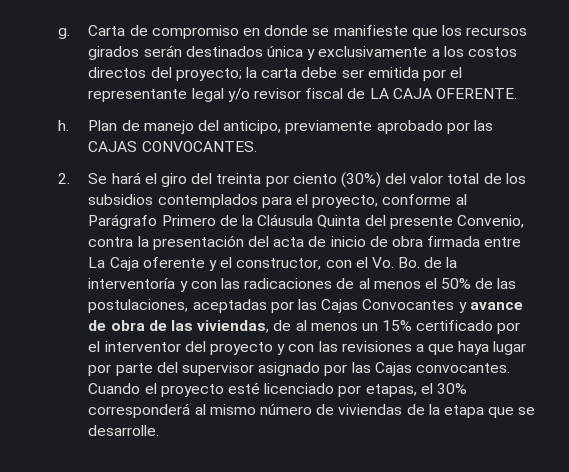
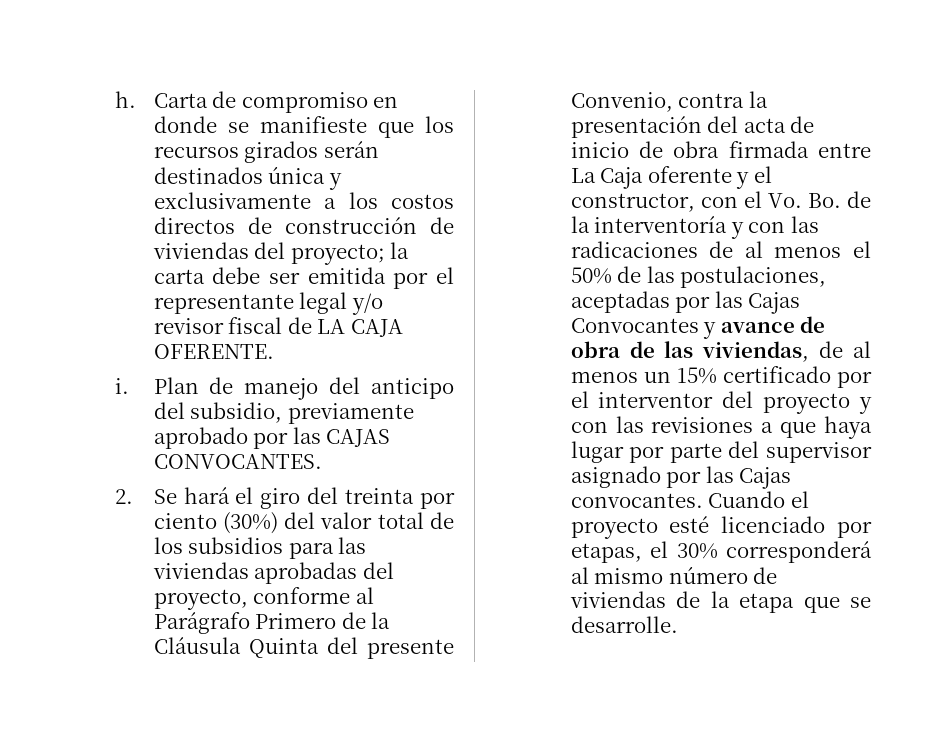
[58,28,71,39] g. -> [115,91,137,108] h.
(147, 72) none -> [247,217,454,234] [152,242,249,259] de construcción de viviendas
[58,120,70,131] h. -> [115,378,130,394] i.
[223,120,282,134] anticipo, -> [371,378,455,399] [153,402,283,423] anticipo del subsidio,
[157,194,308,208] contemplados para el -> [288,537,367,559] [152,562,394,584] para las viviendas aprobadas del

